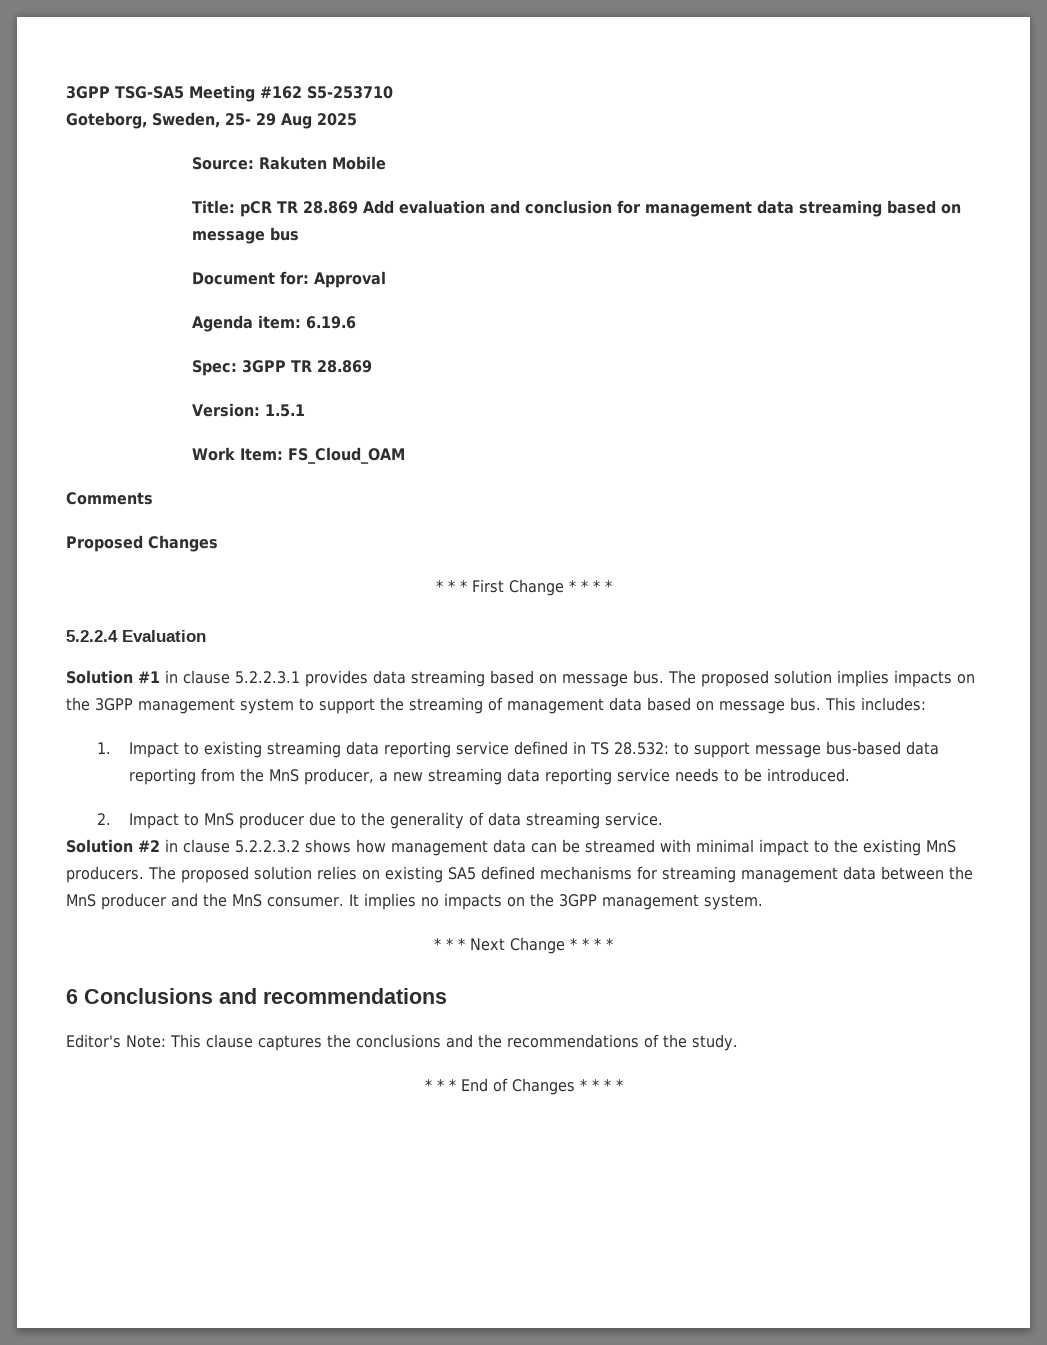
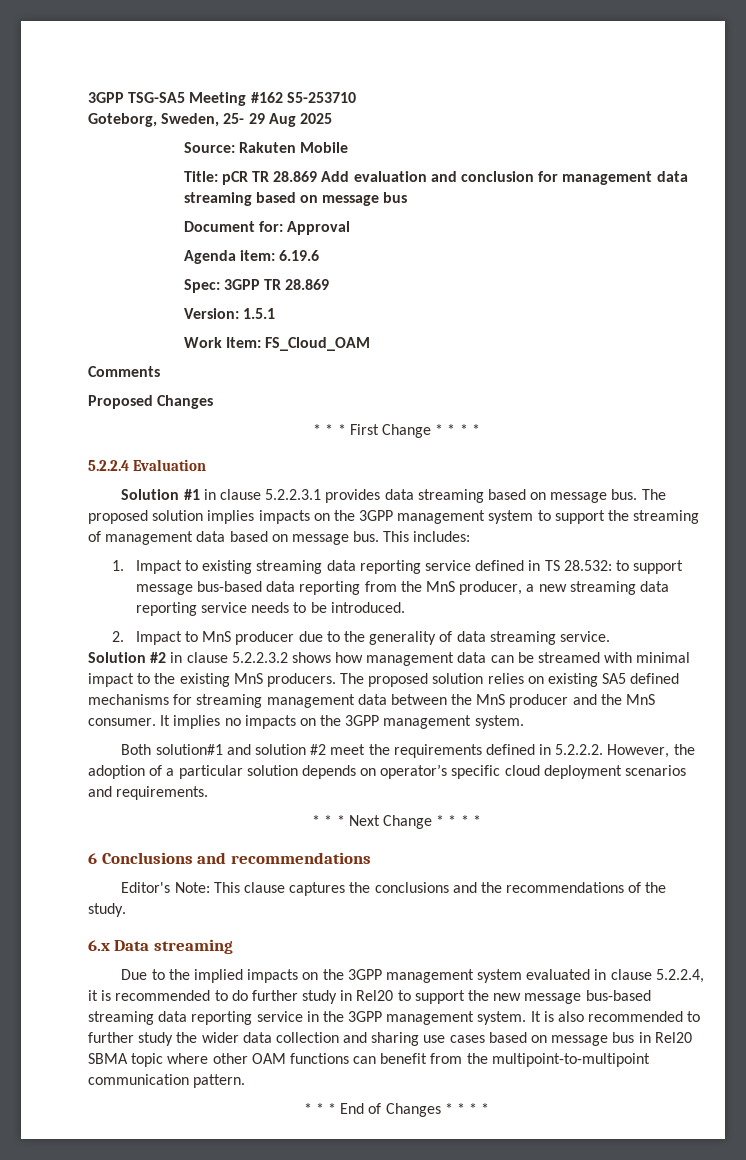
(763, 902) none -> [121,744,695,758] [88,764,687,779] [88,786,209,800] // Both solution#1 and solution #2 meet the requirements defined in 5.2.2.2. However, the adoption of a particular solution depends on operator’s specific cloud deployment scenarios and requirements.
(738, 1042) none -> [88,939,233,954] [121,969,704,983] [88,990,651,1004] [88,1011,701,1025] [88,1032,692,1046] [88,1053,650,1067] [88,1074,246,1088] // 6.x Data streaming // Due to the implied impacts on the 3GPP management system evaluated in clause 5.2.2.4, it is recommended to do further study in Rel20 to support the new message bus-based streaming data reporting service in the 3GPP management system. It is also recommended to further study the wider data collection and sharing use cases based on message bus in Rel20 SBMA topic where other OAM functions can benefit from the multipoint-to-multipoint communication pattern.

